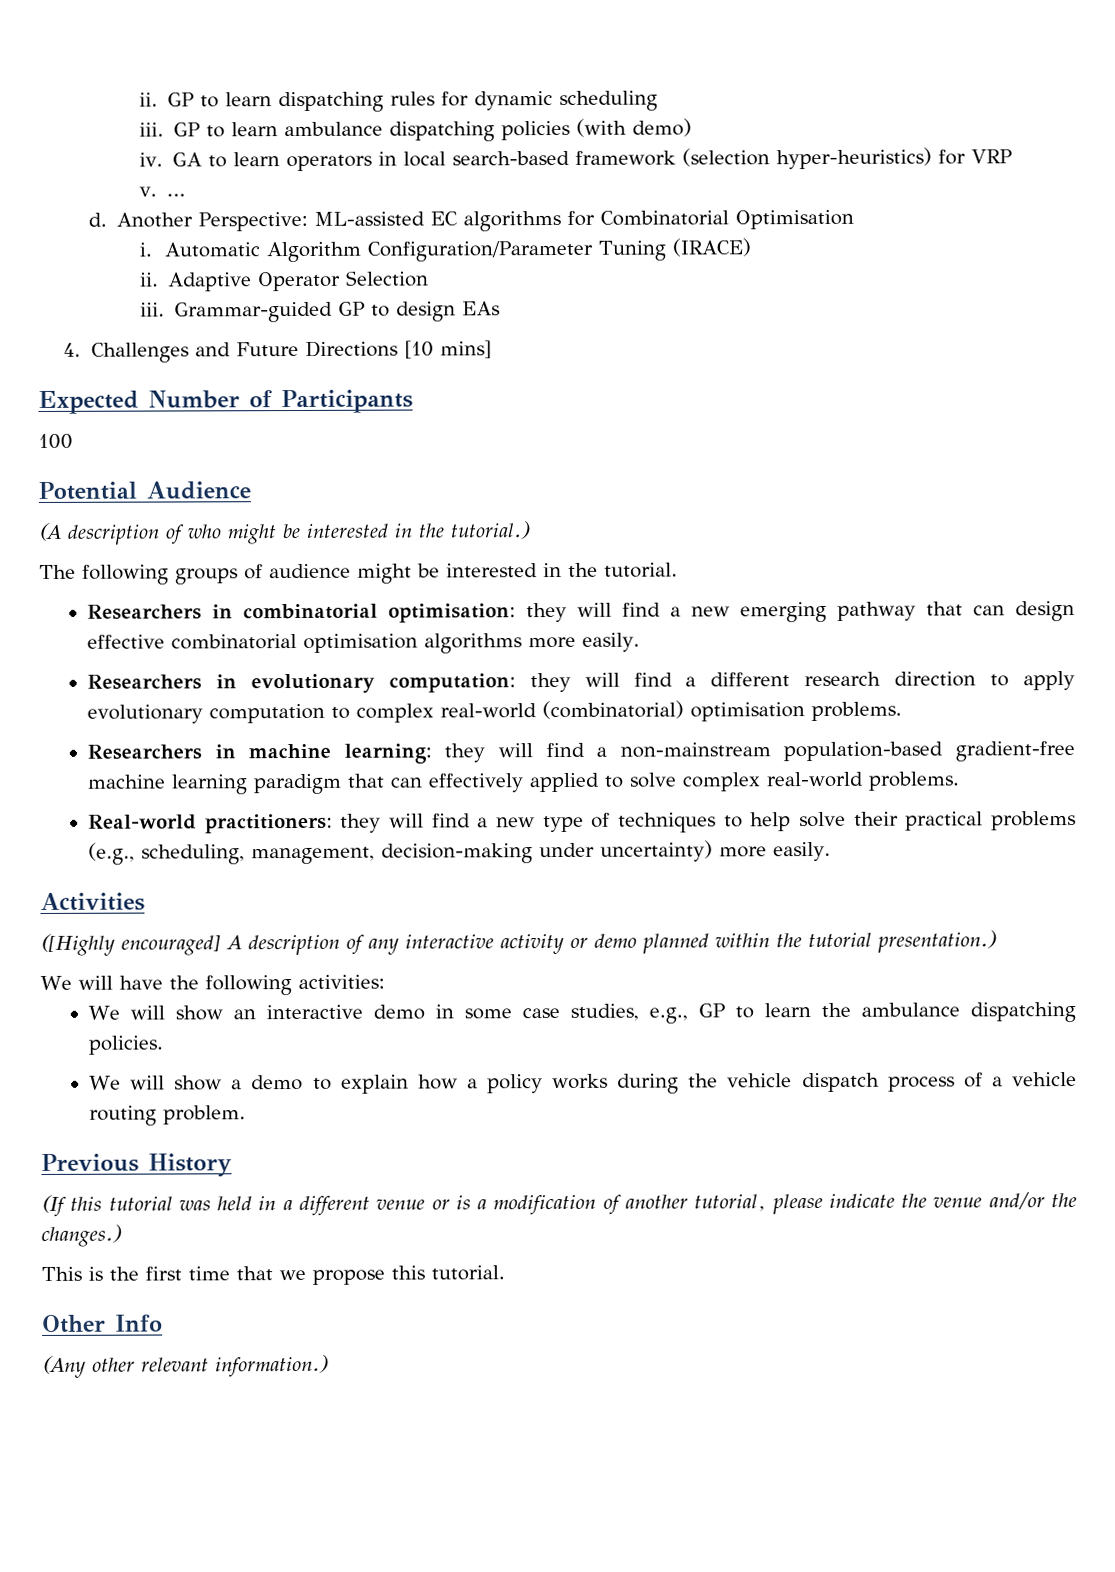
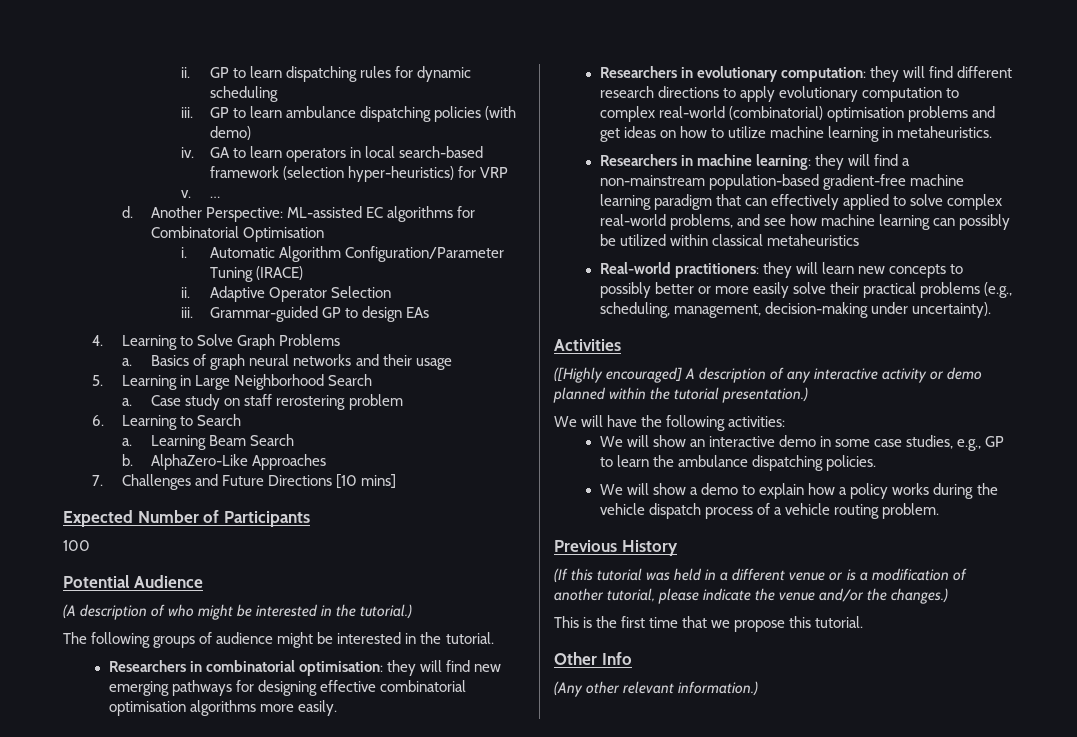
(82, 349) none -> [121,334,341,350] [121,354,452,370] [92,374,373,390] [121,394,403,410] [92,414,241,430] [121,434,295,450] [121,454,327,470] [92,475,104,486] Learning to Solve Graph Problems // a. Basics of graph neural networks and their usage // 5. Learning in Large Neighborhood Search // a. Case study on staff rerostering problem // 6. Learning to Search // a. Learning Beam Search // b. AlphaZero-Like Approaches // 7.
[670,606,682,617] a -> (471, 666) none
[837,601,1076,622] pathway that can design -> [171,680,318,696] pathways for designing
[685,676,697,687] a -> (954, 72) none
[894,671,977,687] direction -> [657,86,719,98] directions
[811,701,903,722] problems. -> [908,106,996,122] [599,126,993,142] problems and get ideas on how to utilize machine learning in metaheuristics.
[868,771,961,791] [88,812,792,834] problems. // Real-world practitioners: they will find a new type of techniques to help -> [669,214,1011,230] [599,234,860,246] [599,262,964,278] [599,282,790,298] problems, and see how machine learning can possibly be utilized within classical metaheuristics // Real-world practitioners: they will learn new concepts to possibly better or more easily
[600,840,832,862] uncertainty) more easily. -> [912,302,992,318] uncertainty).

